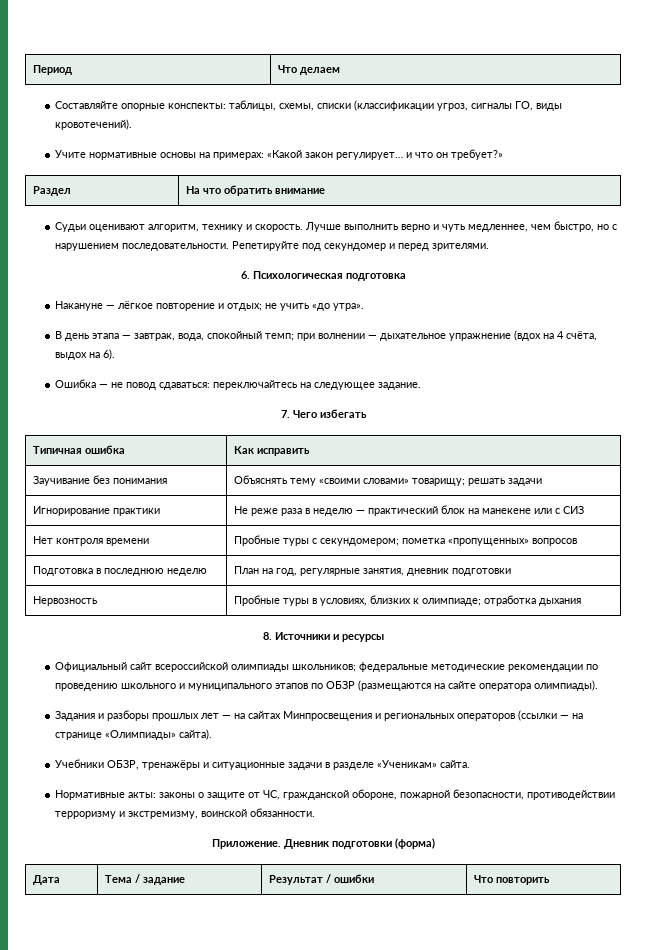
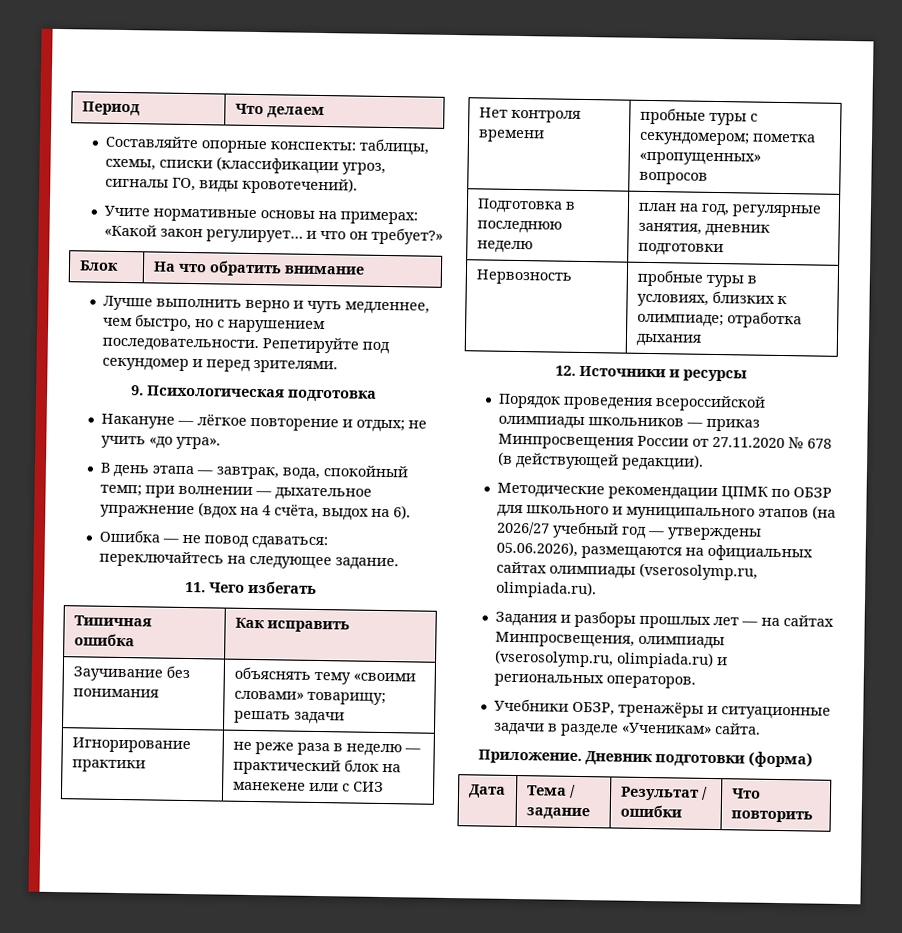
[33,186,72,196] Раздел -> [78,260,119,271] Блок
[55,222,304,232] Судьи оценивают алгоритм, технику и скорость. -> (365, 270) none
[240,271,250,279] 6. -> [131,385,144,396] 9.
[280,410,290,418] 7. -> [185,581,206,593] 11.
[234,475,288,484] Объяснять -> [233,666,311,680] объяснять
[234,506,249,514] Не -> [232,741,252,751] не
[234,535,281,546] Пробные -> [639,107,706,125] пробные
[234,566,260,574] План -> [637,202,677,212] план
[234,595,281,606] Пробные -> [636,269,704,287] пробные
[262,632,272,640] 8. -> [555,365,576,376] 12.
[55,662,599,672] [55,680,599,691] Официальный сайт всероссийской олимпиады школьников; федеральные методические рекомендации по проведению школьного и муниципального этапов по ОБЗР (размещаются на сайте оператора олимпиады). -> [497,393,766,412] [497,415,760,432] [497,433,832,450] [497,451,704,471] [496,482,832,501] [496,504,836,521] [495,521,762,541] [495,540,813,562] [495,561,758,581] [495,580,597,599] Порядок проведения всероссийской олимпиады школьников — приказ Минпросвещения России от 27.11.2020 № 678 (в действующей редакции). // Методические рекомендации ЦПМК по ОБЗР для школьного и муниципального этапов (на 2026/27 учебный год — утверждены 05.06.2026), размещаются на официальных сайтах олимпиады (vserosolymp.ru, olimpiada.ru).
[283,710,584,721] [55,729,213,740] Минпросвещения и региональных операторов (ссылки — на странице «Олимпиады» сайта). -> [494,631,725,650] [493,649,728,670] [493,673,696,689] Минпросвещения, олимпиады (vserosolymp.ru, olimpiada.ru) и региональных операторов.
[55,789,616,800] [55,808,316,819] // Нормативные акты: законы о защите от ЧС, гражданской обороне, пожарной безопасности, противодействии терроризму и экстремизму, воинской обязанности. -> (761, 729) none

